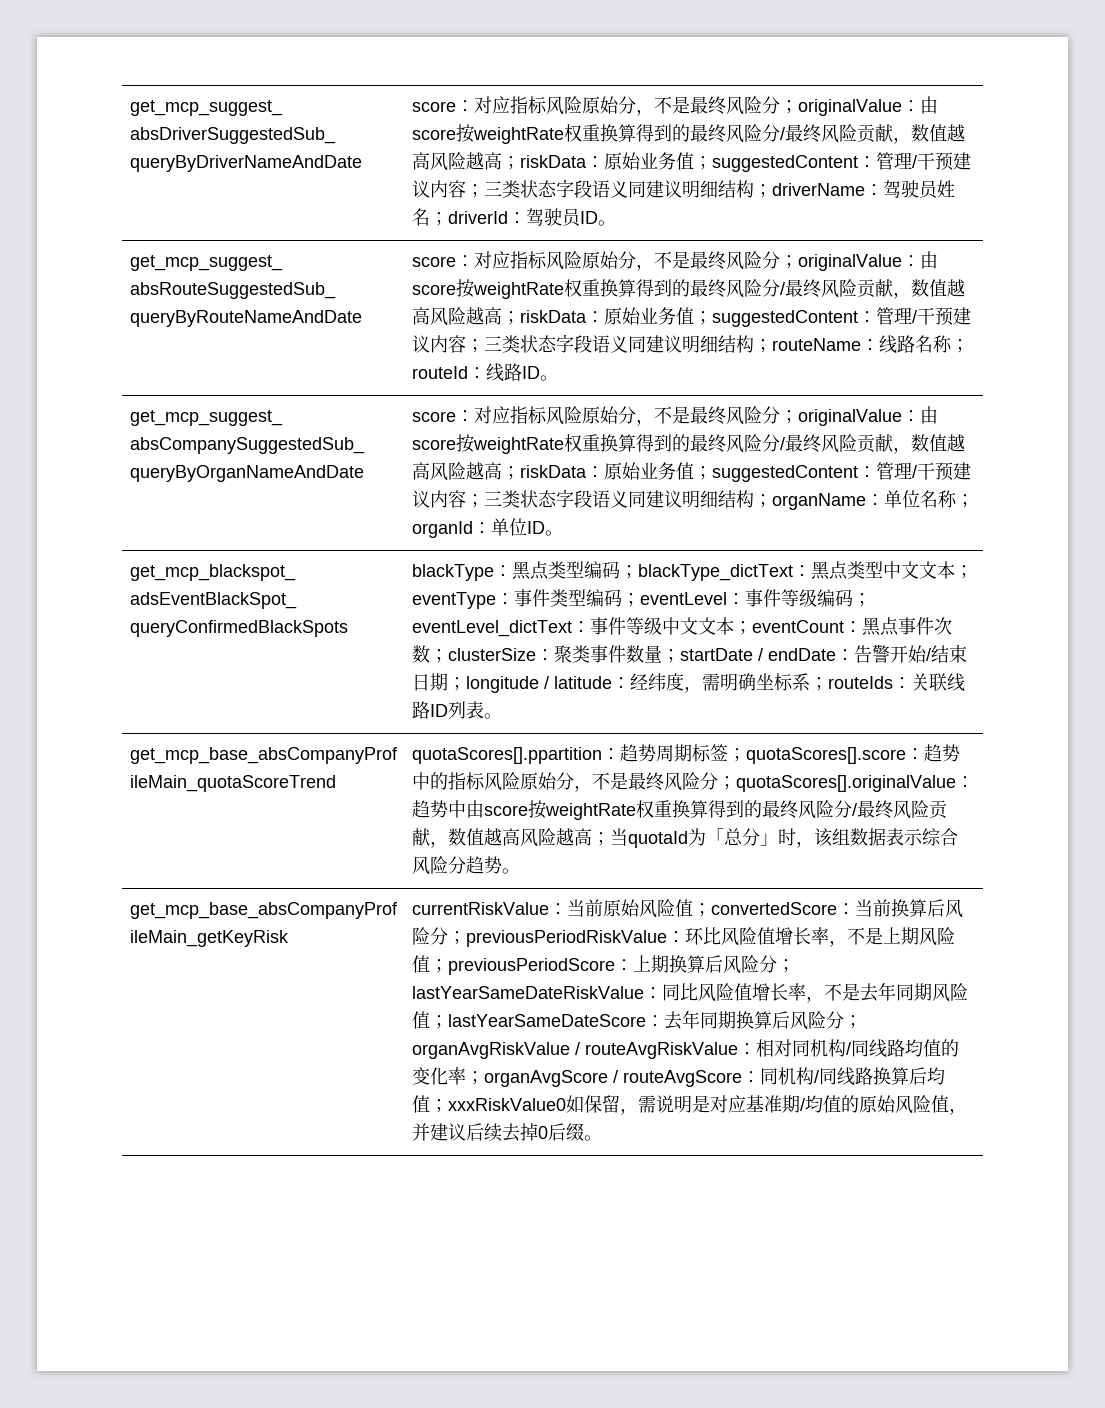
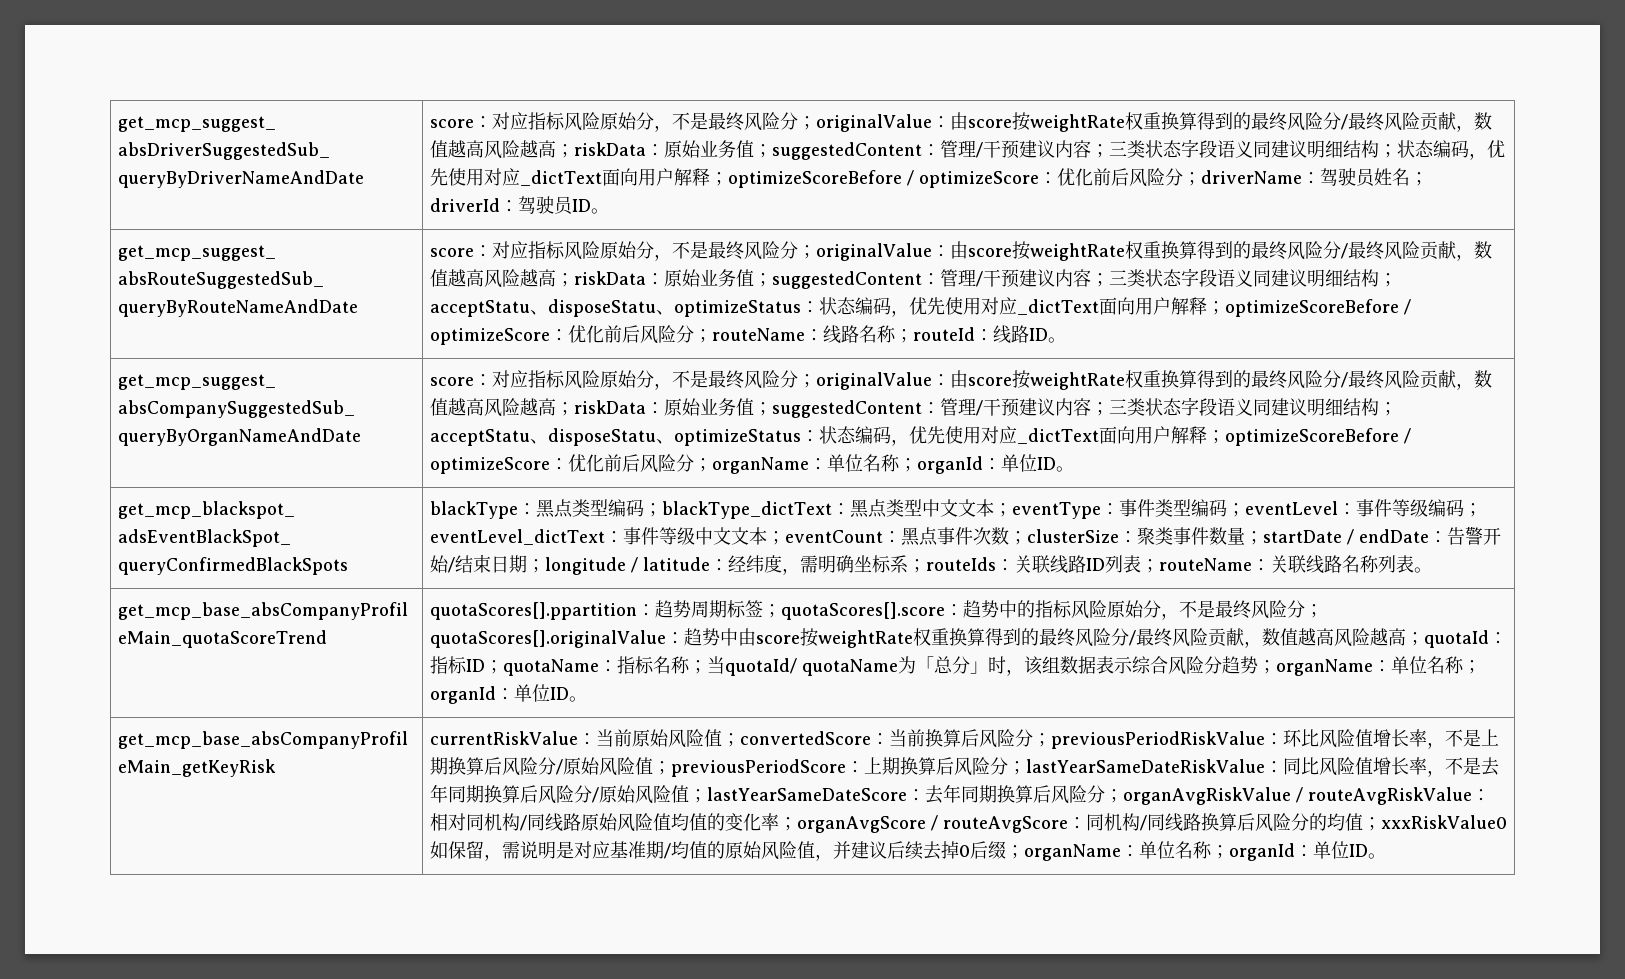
(772, 191) none -> [1396,140,1505,160] [429,168,1201,188] 状态编码，优先使用对应_dictText面向用户解释；optimizeScoreBefore / optimizeScore：优化前后风险分；
(772, 346) none -> [429,297,1411,317] [429,325,712,345] acceptStatu、disposeStatu、optimizeStatus：状态编码，优先使用对应_dictText面向用户解释；optimizeScoreBefore / optimizeScore：优化前后风险分；
(772, 501) none -> [429,426,1411,446] [429,454,712,474] acceptStatu、disposeStatu、optimizeStatus：状态编码，优先使用对应_dictText面向用户解释；optimizeScoreBefore / optimizeScore：优化前后风险分；
(484, 710) none -> [1140,555,1414,574] ；routeName：关联线路名称列表
[609,828,688,848] 当quotaId -> [1423,630,1507,648] [429,656,898,676] quotaId：指标ID；quotaName：指标名称；当quotaId/ quotaName
(502, 865) none -> [1257,656,1481,676] [429,684,569,704] ；organName：单位名称；organId：单位ID
(919, 936) none -> [447,757,600,776] 换算后风险分/原始
(932, 992) none -> [483,785,636,804] 换算后风险分/原始
(905, 1048) none -> [580,813,671,832] 原始风险值
(927, 1076) none -> [1254,813,1327,832] 风险分的
(584, 1132) none -> [1005,841,1368,861] ；organName：单位名称；organId：单位ID

